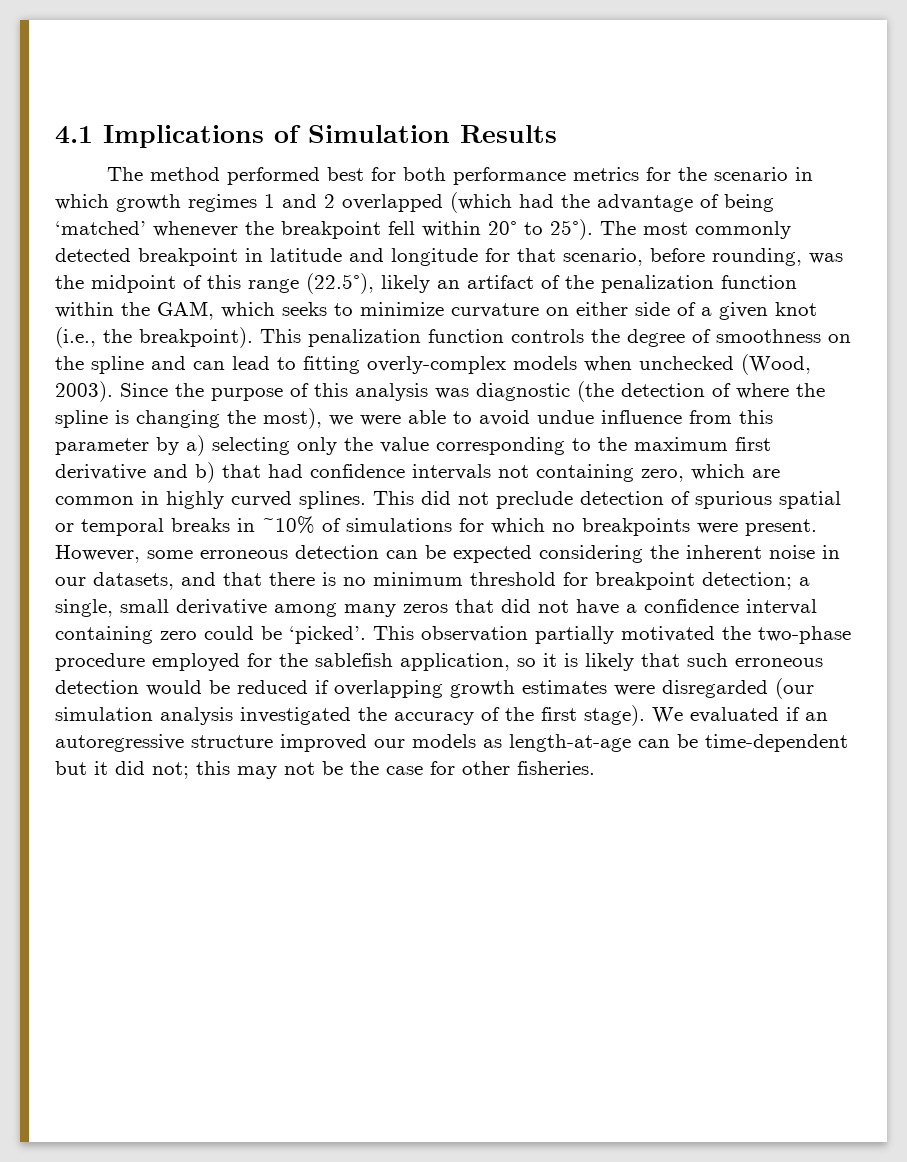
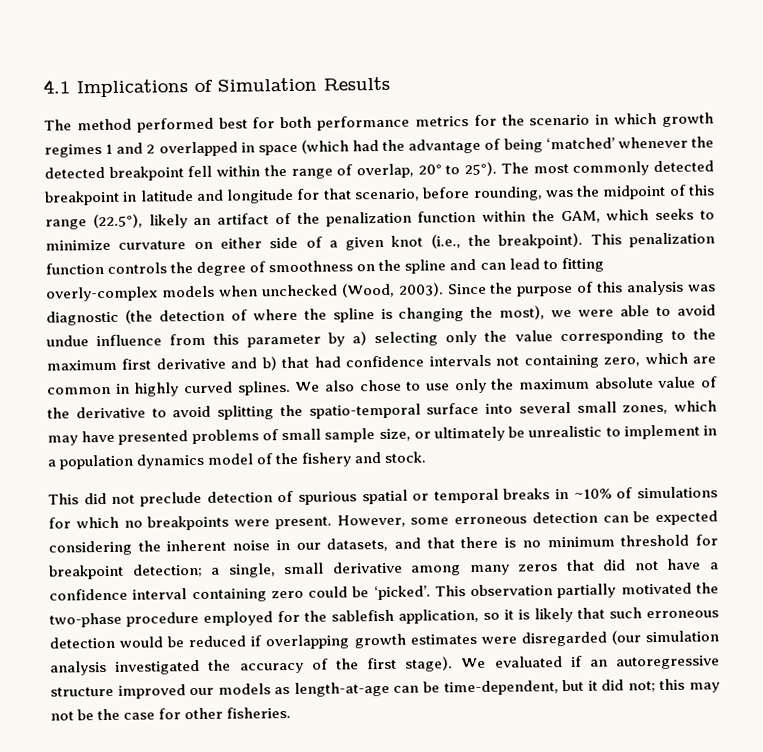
(443, 203) none -> [240,142,298,156] in space
(274, 228) none -> [44,166,105,179] detected
(481, 229) none -> [263,163,415,179] the range of overlap,
(366, 500) none -> [295,376,718,394] [47,400,717,420] [47,424,717,446] [47,451,427,470] We also chose to use only the maximum absolute value of the derivative to avoid splitting the spatio-temporal surface into several small zones, which may have presented problems of small sample size, or ultimately be unrealistic to implement in a population dynamics model of the fishery and stock. //
[705,734,848,752] time-dependent -> [443,680,559,696] time-dependent,

